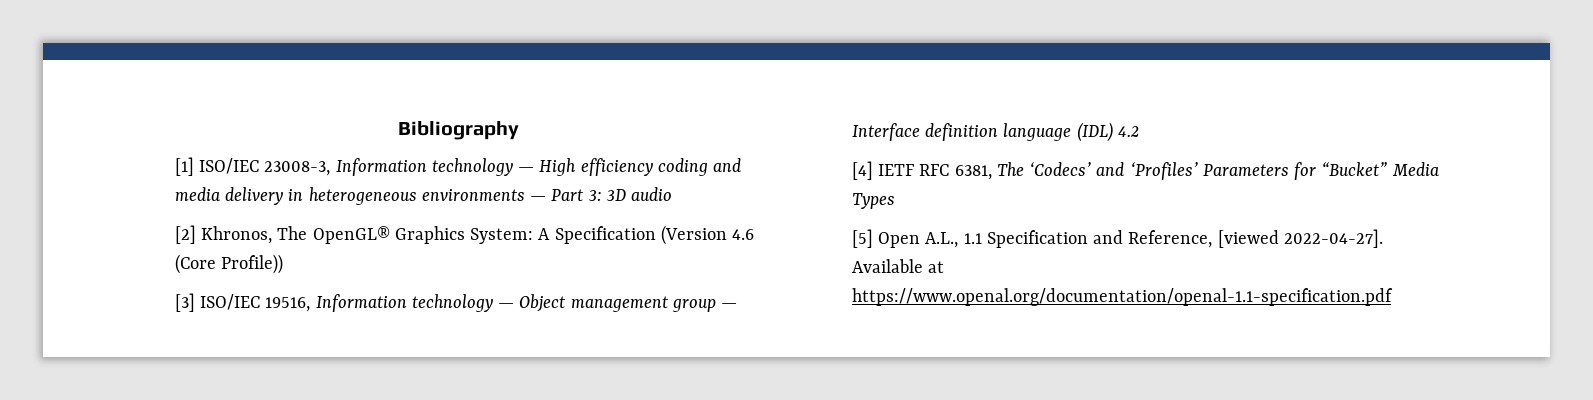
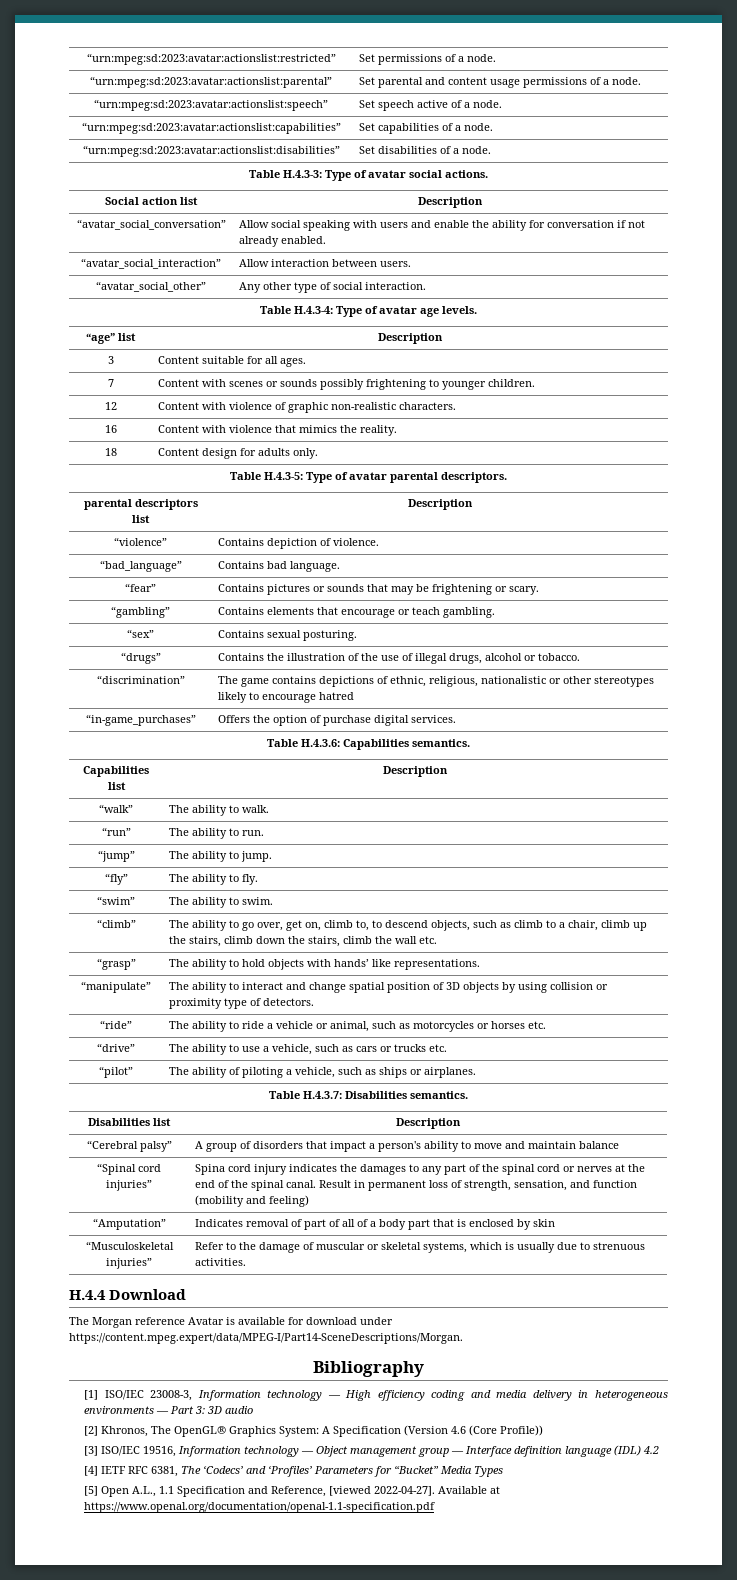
(397, 130) none -> [86,53,336,65] [358,54,496,65] [90,76,332,88] [358,77,641,88] [94,99,328,111] [358,100,502,111] [81,122,341,134] [358,123,493,134] [82,145,340,157] [358,146,491,154] [249,170,488,181] [105,197,198,205] [417,197,483,208] [76,219,226,230] [238,220,645,231] [238,236,326,247] [81,258,221,269] [238,259,411,267] [96,281,206,292] [238,282,426,293] [260,306,477,317] [86,333,136,344] [377,333,443,344] [107,356,114,364] [157,356,306,367] [107,379,114,387] [157,379,535,390] [104,402,117,410] [157,402,456,413] [104,425,117,433] [157,425,397,436] [104,448,117,456] [157,448,318,459] [230,472,507,483] [83,499,198,510] [132,515,150,523] [407,499,473,510] [114,537,167,546] [217,538,379,549] [99,560,182,572] [217,561,340,572] [125,583,156,592] [217,584,539,595] [111,606,170,618] [217,607,495,618] [127,629,154,638] [217,630,357,641] [120,652,161,664] [217,653,580,664] [96,675,185,684] [217,676,654,687] [217,692,354,703] [85,714,196,726] [217,715,456,726] [267,739,470,750] [83,766,149,777] [107,782,126,790] [382,766,448,777] [99,804,133,813] [168,805,269,816] [101,827,131,836] [168,828,264,839] [97,850,135,862] [168,851,272,862] [104,873,128,885] [168,874,258,885] [97,896,135,905] [168,897,273,908] [96,919,136,928] [168,920,647,931] [168,936,437,947] [96,958,136,970] [168,959,480,970] [81,981,151,993] [168,982,608,993] [168,998,314,1009] [100,1020,132,1029] [168,1021,546,1032] [97,1043,135,1052] [168,1044,447,1055] [99,1066,133,1078] [168,1067,476,1078] [269,1091,468,1099] [88,1118,171,1126] [395,1118,461,1129] [86,1140,172,1152] [194,1141,619,1152] [97,1163,161,1175] [106,1180,152,1191] [194,1164,645,1175] [194,1180,637,1191] [194,1195,309,1207] [92,1218,166,1230] [194,1219,555,1230] [85,1241,174,1250] [106,1258,152,1269] [194,1242,645,1253] [194,1258,246,1266] [69,1289,187,1300] [69,1317,393,1328] [69,1333,463,1344] “urn:mpeg:sd:2023:avatar:actionslist:restricted” | Set permissions of a node. // “urn:mpeg:sd:2023:avatar:actionslist:parental” | Set parental and content usage permissions of a node. // “urn:mpeg:sd:2023:avatar:actionslist:speech” | Set speech active of a node. // “urn:mpeg:sd:2023:avatar:actionslist:capabilities” | Set capabilities of a node. // “urn:mpeg:sd:2023:avatar:actionslist:disabilities” | Set disabilities of a node. // Table H.4.3-3: Type of avatar social actions. // Social action list | Description // “avatar_social_conversation” | Allow social speaking with users and enable the ability for conversation if not already enabled. // “avatar_social_interaction” | Allow interaction between users. // “avatar_social_other” | Any other type of social interaction. // Table H.4.3-4: Type of avatar age levels. // “age” list | Description // 3 | Content suitable for all ages. // 7 | Content with scenes or sounds possibly frightening to younger children. // 12 | Content with violence of graphic non-realistic characters. // 16 | Content with violence that mimics the reality. // 18 | Content design for adults only. // Table H.4.3-5: Type of avatar parental descriptors. // parental descriptors list | Description // “violence” | Contains depiction of violence. // “bad_language” | Contains bad language. // “fear” | Contains pictures or sounds that may be frightening or scary. // “gambling” | Contains elements that encourage or teach gambling. // “sex” | Contains sexual posturing. // “drugs” | Contains the illustration of the use of illegal drugs, alcohol or tobacco. // “discrimination” | The game contains depictions of ethnic, religious, nationalistic or other stereotypes likely to encourage hatred // “in-game_purchases” | Offers the option of purchase digital services. // Table H.4.3.6: Capabilities semantics. // Capabilities list | Description // “walk” | The ability to walk. // “run” | The ability to run. // “jump” | The ability to jump. // “fly” | The ability to fly. // “swim” | The ability to swim. // “climb” | The ability to go over, get on, climb to, to descend objects, such as climb to a chair, climb up the stairs, climb down the stairs, climb the wall etc. // “grasp” | The ability to hold objects with hands’ like representations. // “manipulate” | The ability to interact and change spatial position of 3D objects by using collision or proximity type of detectors. // “ride” | The ability to ride a vehicle or animal, such as motorcycles or horses etc. // “drive” | The ability to use a vehicle, such as cars or trucks etc. // “pilot” | The ability of piloting a vehicle, such as ships or airplanes. // Table H.4.3.7: Disabilities semantics. // Disabilities list | Description // “Cerebral palsy” | A group of disorders that impact a person's ability to move and maintain balance // “Spinal cord injuries” | Spina cord injury indicates the damages to any part of the spinal cord or nerves at the end of the spinal canal. Result in permanent loss of strength, sensation, and function (mobility and feeling) // “Amputation” | Indicates removal of part of all of a body part that is enclosed by skin // “Musculoskeletal injuries” | Refer to the damage of muscular or skeletal systems, which is usually due to strenuous activities. // H.4.4 Download // The Morgan reference Avatar is available for download under https://content.mpeg.expert/data/MPEG-I/Part14-SceneDescriptions/Morgan. //

